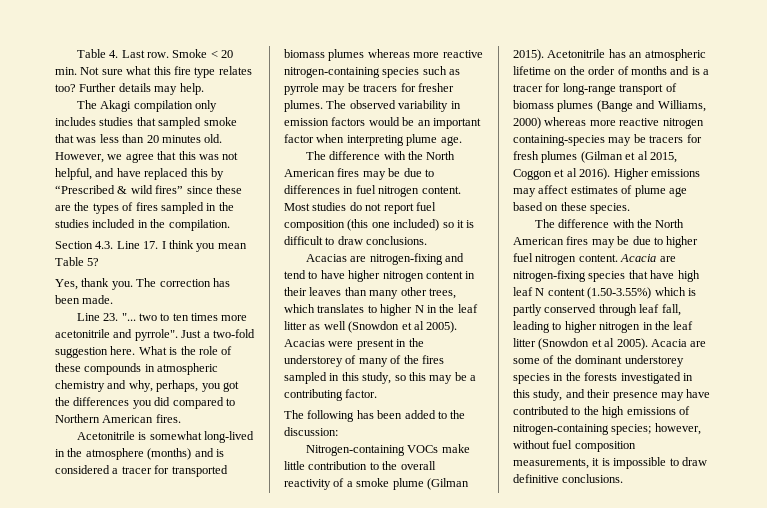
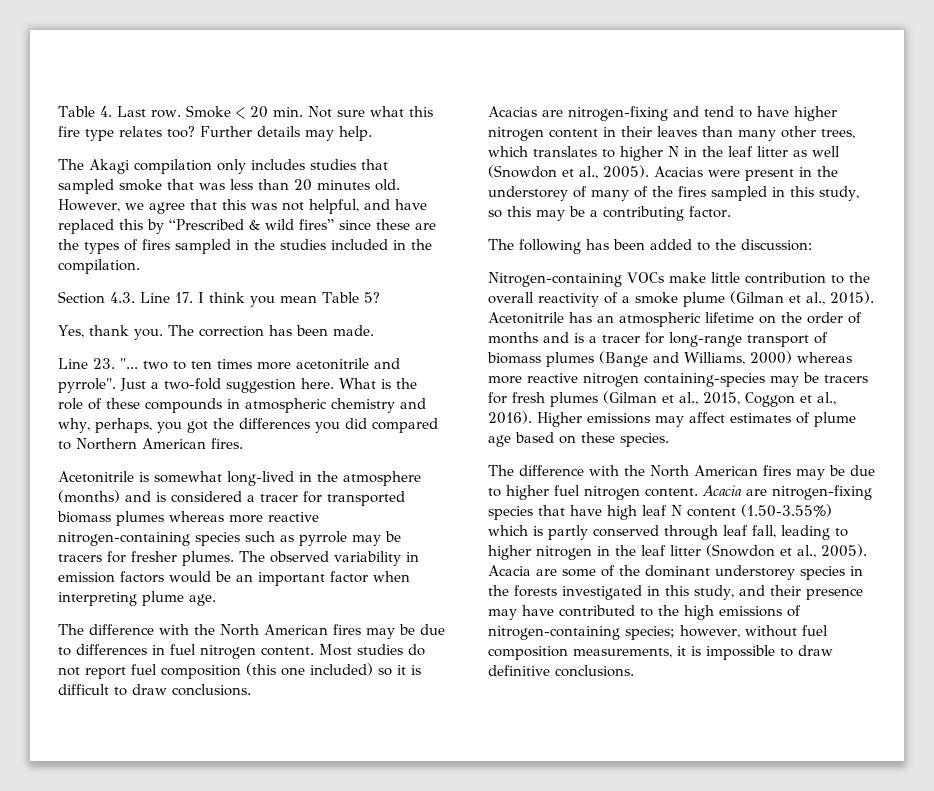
[413,321,424,330] al -> [579,166,598,179] al.,
(469, 484) none -> [789,292,825,305] et al.,
[637,151,648,160] al -> [679,392,698,405] al.,
[566,168,577,177] al -> [817,392,836,405] al.,
[604,338,615,347] al -> [797,545,816,558] al.,

